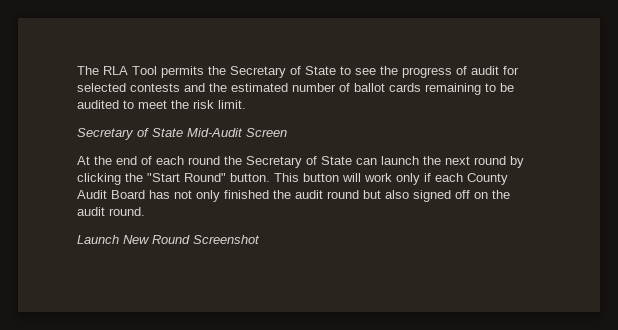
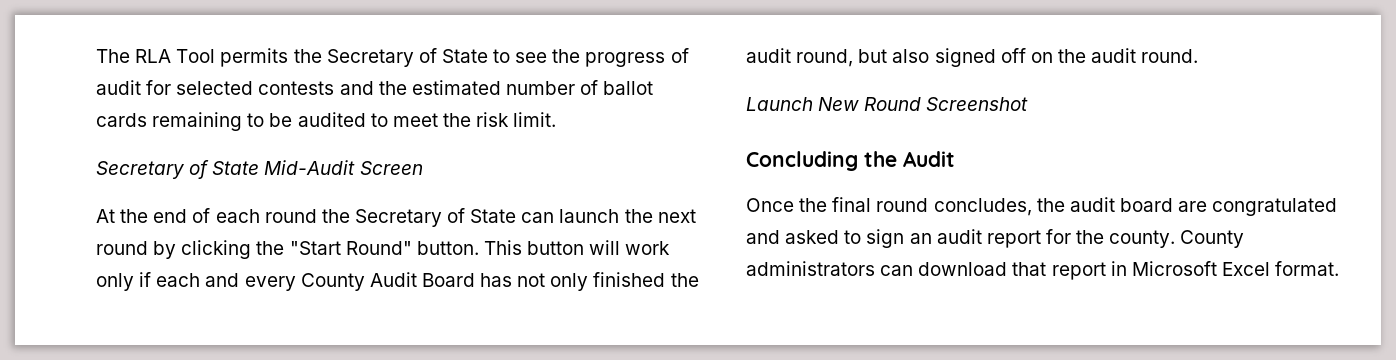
(463, 177) none -> [205,273,296,291] and every
[327,190,359,199] round -> [796,49,854,67] round,
(260, 239) none -> [746,151,955,171] [746,197,1338,216] [746,229,1245,248] [746,261,1340,280] // Concluding the Audit // Once the final round concludes, the audit board are congratulated and asked to sign an audit report for the county. County administrators can download that report in Microsoft Excel format.

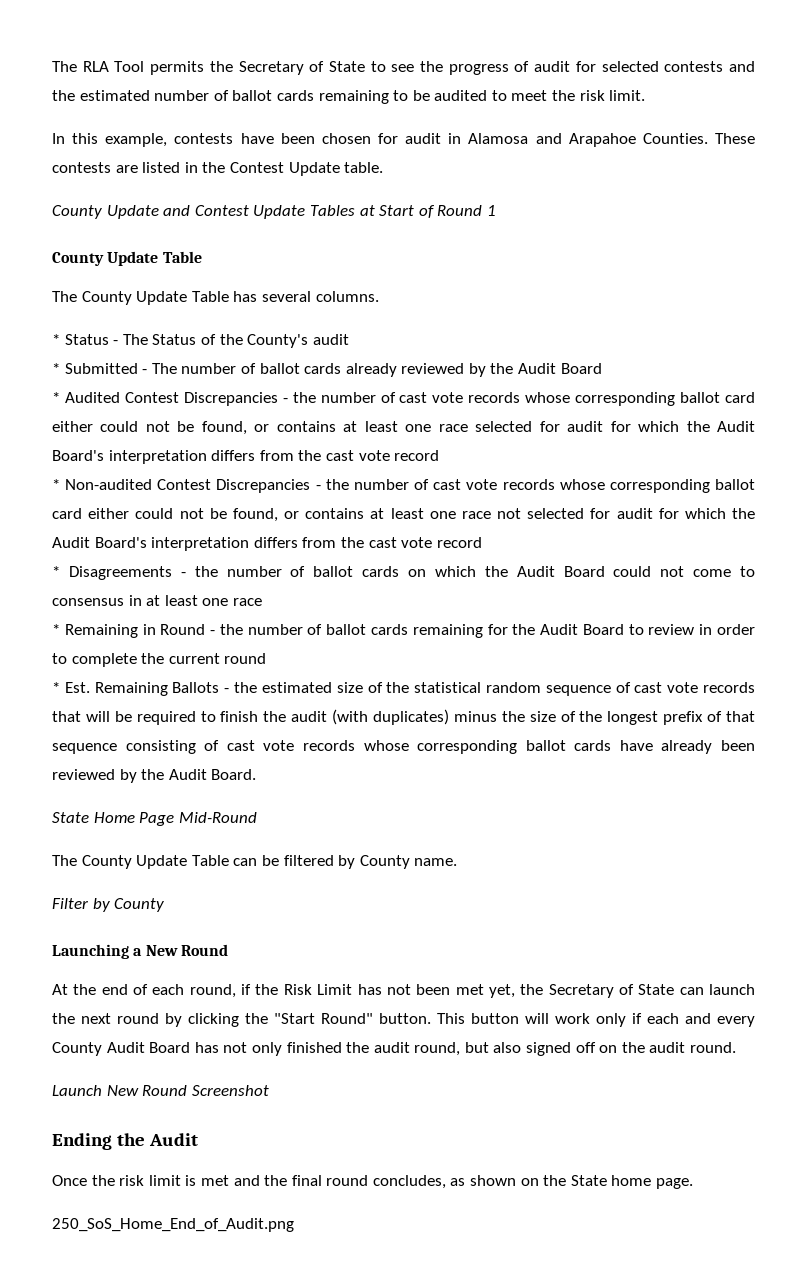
[96,160,423,179] Secretary of State Mid-Audit Screen -> [52,133,755,147] [52,162,384,176] [52,205,496,219] [52,251,202,266] [52,291,379,305] [52,334,349,348] [52,363,602,377] [52,392,756,406] [52,421,756,435] [52,450,440,464] [52,479,755,493] [52,508,755,522] [52,537,482,551] [52,566,755,580] [52,595,262,606] [52,624,756,638] [52,653,267,667] [52,682,755,696] [52,709,756,725] [52,740,756,754] [52,769,257,783] [52,812,257,826] [52,855,458,869] [52,898,165,912] [52,944,228,959] In this example, contests have been chosen for audit in Alamosa and Arapahoe Counties. These contests are listed in the Contest Update table. // County Update and Contest Update Tables at Start of Round 1 // County Update Table // The County Update Table has several columns. // * Status - The Status of the County's audit // * Submitted - The number of ballot cards already reviewed by the Audit Board // * Audited Contest Discrepancies - the number of cast vote records whose corresponding ballot card either could not be found, or contains at least one race selected for audit for which the Audit Board's interpretation differs from the cast vote record // * Non-audited Contest Discrepancies - the number of cast vote records whose corresponding ballot card either could not be found, or contains at least one race not selected for audit for which the Audit Board's interpretation differs from the cast vote record // * Disagreements - the number of ballot cards on which the Audit Board could not come to consensus in at least one race // * Remaining in Round - the number of ballot cards remaining for the Audit Board to review in order to complete the current round // * Est. Remaining Ballots - the estimated size of the statistical random sequence of cast vote records that will be required to finish the audit (with duplicates) minus the size of the longest prefix of that sequence consisting of cast vote records whose corresponding ballot cards have already been reviewed by the Audit Board. // State Home Page Mid-Round // The County Update Table can be filtered by County name. // Filter by County // Launching a New Round
[264,209,317,223] round -> [189,984,515,998] round, if the Risk Limit has not been met yet,
[746,151,858,171] Concluding -> [52,1133,112,1150] Ending
[832,197,1338,216] [746,229,1245,248] [746,261,1340,280] final round concludes, the audit board are congratulated and asked to sign an audit report for the county. County administrators can download that report in Microsoft Excel format. -> [119,1175,694,1189] [52,1218,294,1232] risk limit is met and the final round concludes, as shown on the State home page. // 250_SoS_Home_End_of_Audit.png

